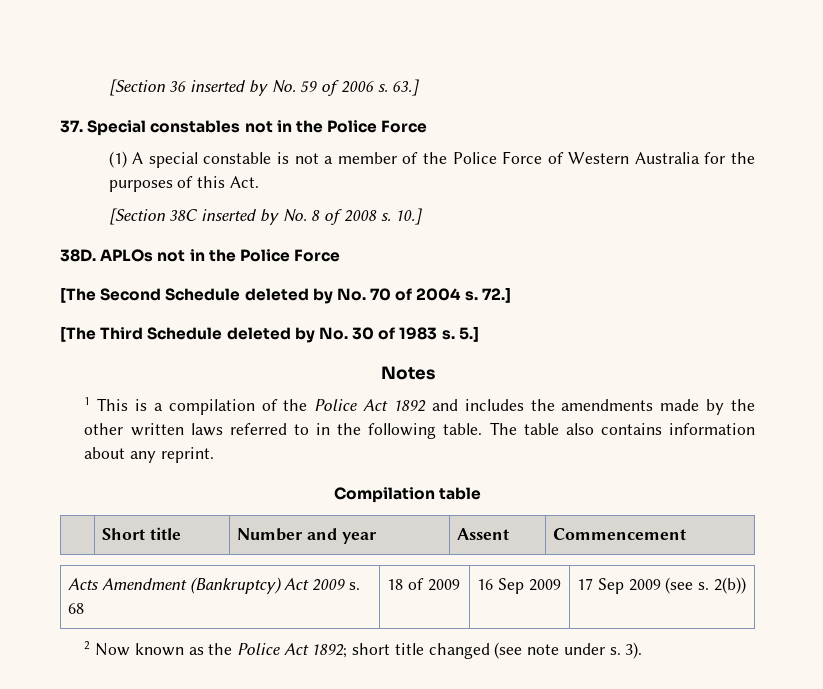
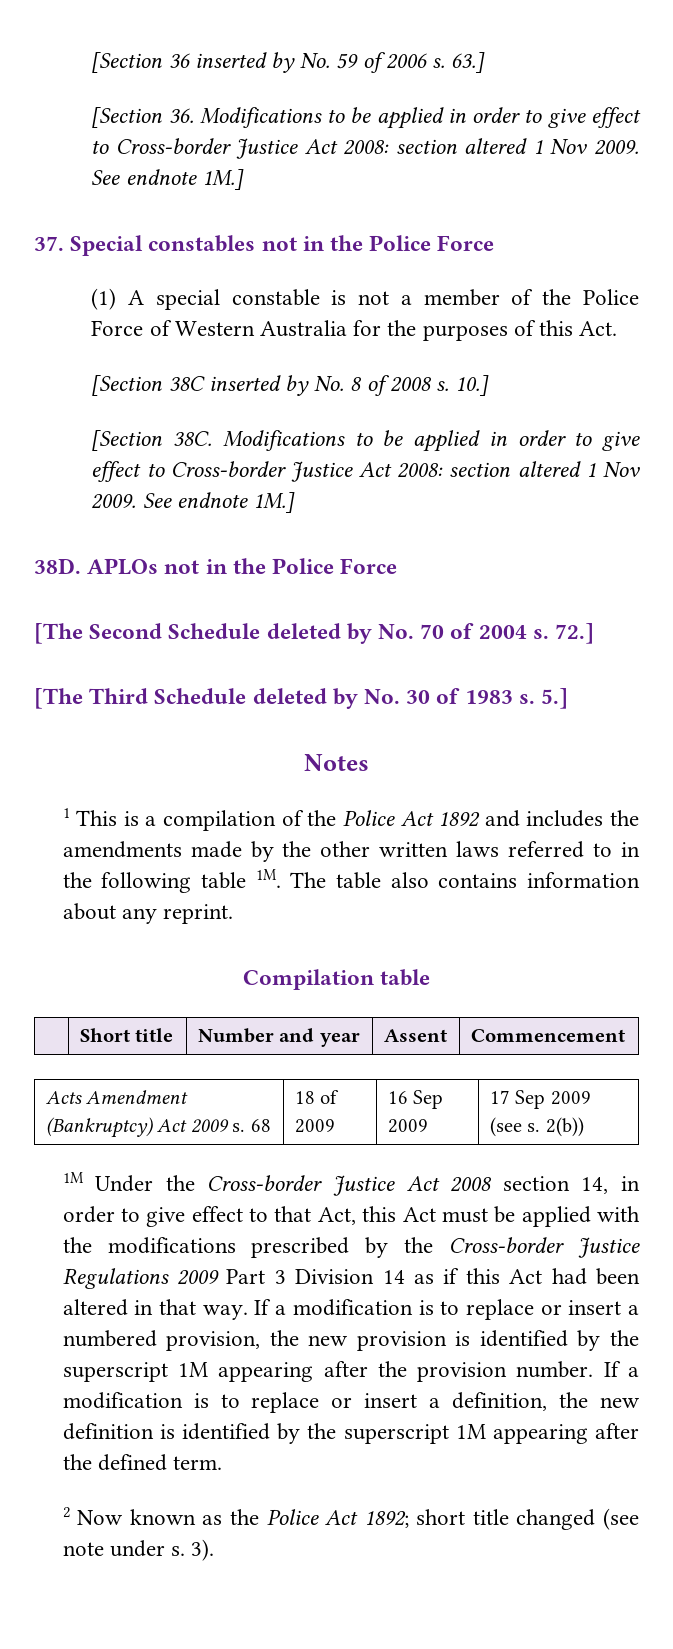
(420, 87) none -> [91,107,642,129] [91,138,640,159] [91,169,244,190] // [Section 36. Modifications to be applied in order to give effect to Cross-border Justice Act 2008: section altered 1 Nov 2009. See endnote 1M.]
(423, 216) none -> [91,430,640,452] [91,461,640,482] [91,492,295,513] // [Section 38C. Modifications to be applied in order to give effect to Cross-border Justice Act 2008: section altered 1 Nov 2009. See endnote 1M.]
[443,423,483,435] table. -> [200,869,281,889] table 1M.
(746, 585) none -> [62,1172,641,1196] [62,1206,641,1227] [62,1237,640,1258] [62,1268,640,1289] [62,1299,639,1320] [62,1330,639,1351] [62,1361,639,1382] [62,1392,640,1413] [62,1423,639,1444] [62,1454,223,1471] // 1M Under the Cross-border Justice Act 2008 section 14, in order to give effect to that Act, this Act must be applied with the modifications prescribed by the Cross-border Justice Regulations 2009 Part 3 Division 14 as if this Act had been altered in that way. If a modification is to replace or insert a numbered provision, the new provision is identified by the superscript 1M appearing after the provision number. If a modification is to replace or insert a definition, the new definition is identified by the superscript 1M appearing after the defined term.

